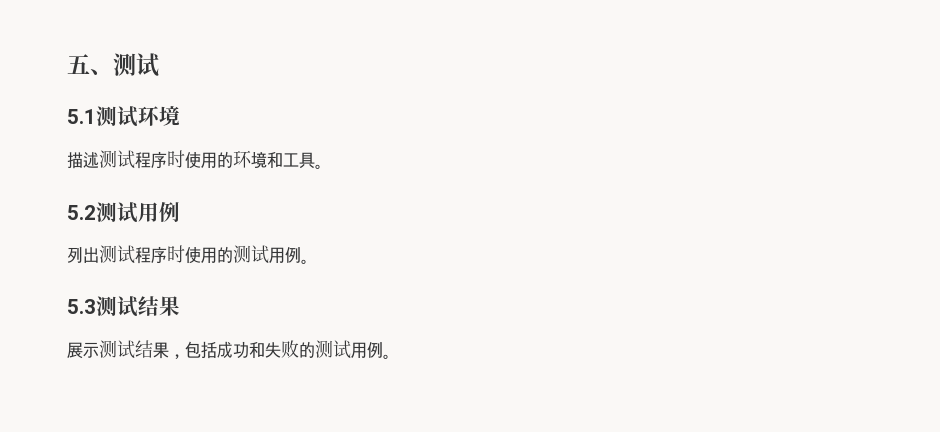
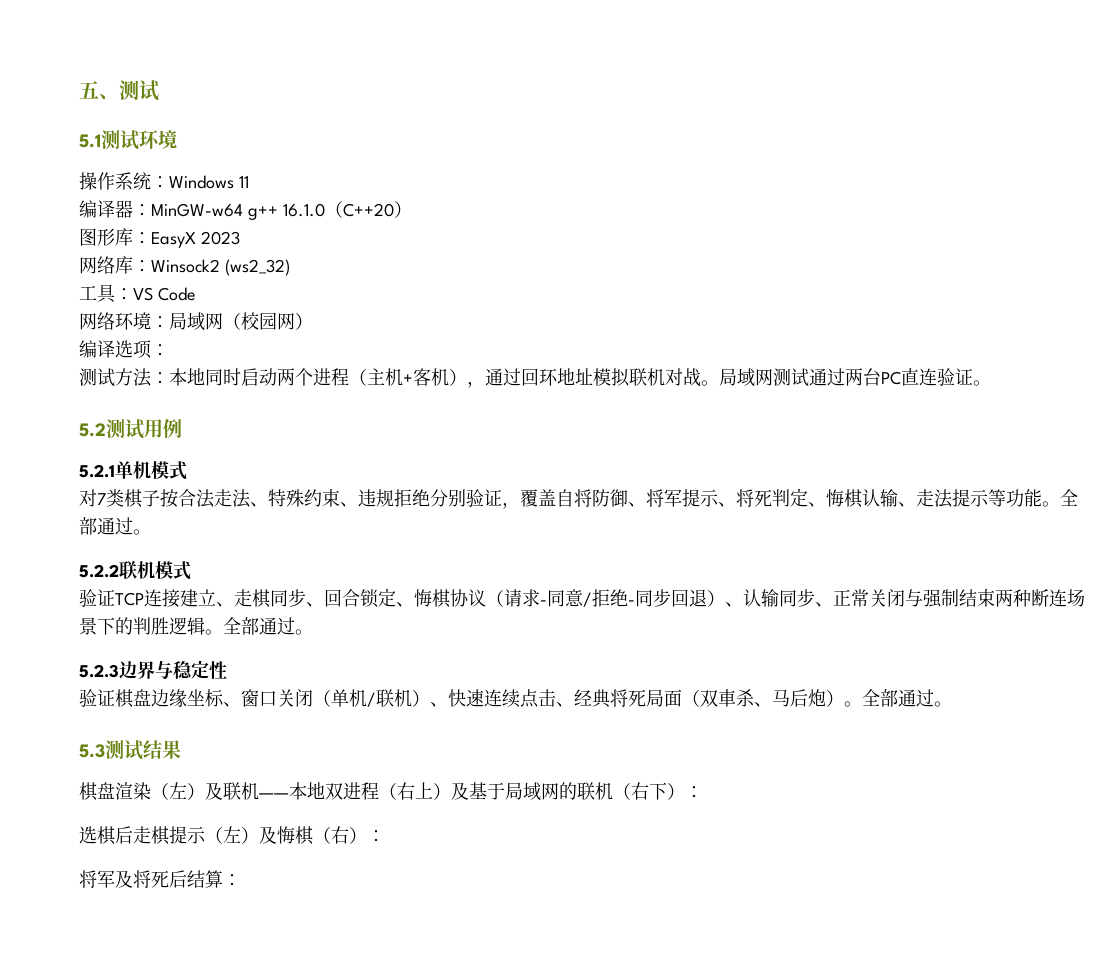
[67,150,323,169] [67,201,180,223] [67,245,309,264] [67,296,180,317] [67,340,391,359] 描述测试程序时使用的环境和工具。 // 5.2测试用例 // 列出测试程序时使用的测试用例。 // 5.3测试结果 // 展示测试结果，包括成功和失败的测试用例。 -> [79,172,249,190] [79,200,412,220] [79,228,240,248] [79,256,290,276] [79,284,196,303] [79,312,313,331] [79,340,169,359] [79,368,991,388] [79,419,182,439] [79,461,187,480] [79,488,1078,509] [79,517,151,535] [79,561,191,580] [79,588,1085,608] [79,617,313,635] [79,660,227,680] [79,689,952,708] [79,740,181,760] [79,782,703,801] [79,826,385,845] [79,870,241,888] 操作系统：Windows 11 // 编译器：MinGW-w64 g++ 16.1.0（C++20） // 图形库：EasyX 2023 // 网络库：Winsock2 (ws2_32) // 工具：VS Code // 网络环境：局域网（校园网） // 编译选项： // 测试方法：本地同时启动两个进程（主机+客机），通过回环地址模拟联机对战。局域网测试通过两台PC直连验证。 // 5.2测试用例 // 5.2.1单机模式 // 对7类棋子按合法走法、特殊约束、违规拒绝分别验证，覆盖自将防御、将军提示、将死判定、悔棋认输、走法提示等功能。全部通过。 // 5.2.2联机模式 // 验证TCP连接建立、走棋同步、回合锁定、悔棋协议（请求-同意/拒绝-同步回退）、认输同步、正常关闭与强制结束两种断连场景下的判胜逻辑。全部通过。 // 5.2.3边界与稳定性 // 验证棋盘边缘坐标、窗口关闭（单机/联机）、快速连续点击、经典将死局面（双車杀、马后炮）。全部通过。 // 5.3测试结果 // 棋盘渲染（左）及联机——本地双进程（右上）及基于局域网的联机（右下）： // 选棋后走棋提示（左）及悔棋（右）： // 将军及将死后结算：

